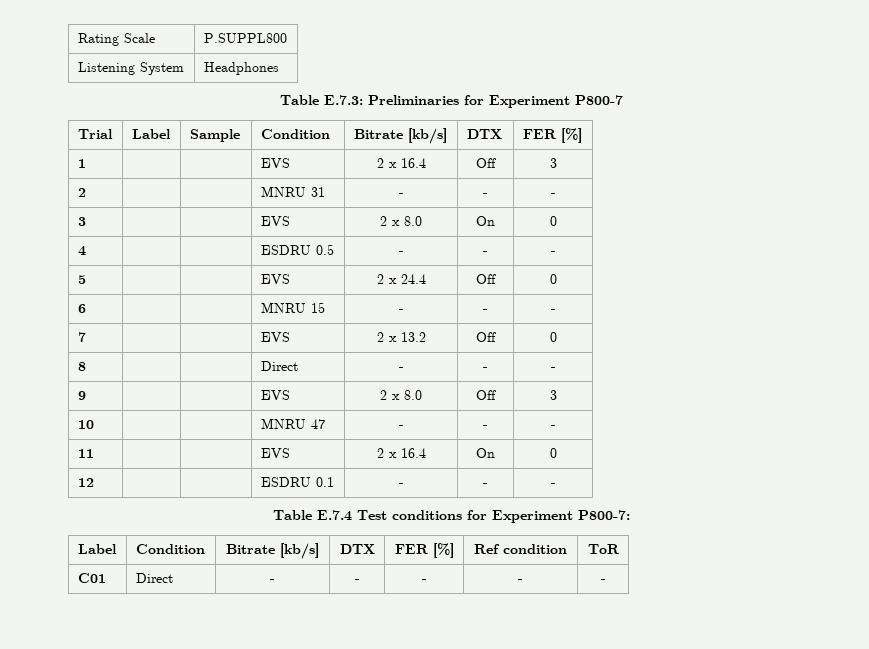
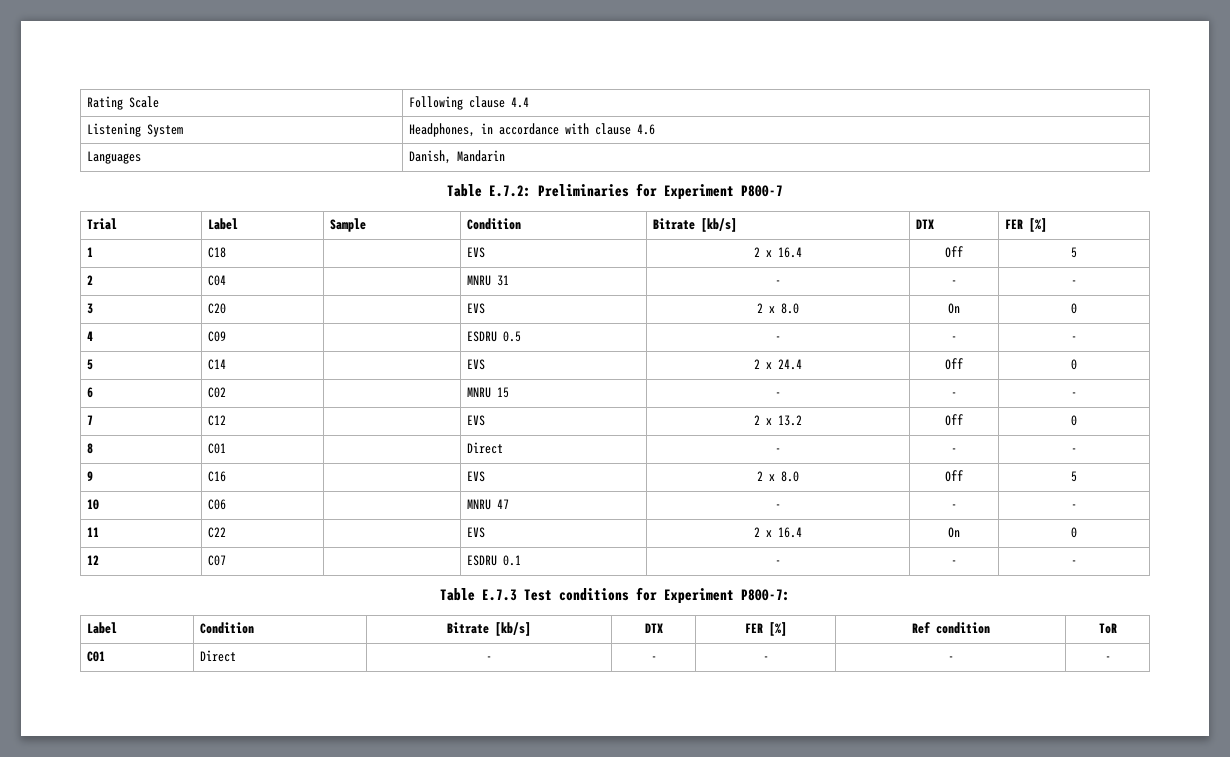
[203,33,287,43] P.SUPPL800 -> [409,96,530,110] Following clause 4.4
[203,62,279,75] [279,95,363,105] Headphones // Table E.7.3: -> [409,123,656,137] [87,151,142,164] [409,150,506,164] [447,184,531,197] Headphones, in accordance with clause 4.6 // Languages | Danish, Mandarin // Table E.7.2:
(86, 163) none -> [208,247,227,258] C18
[549,158,557,168] 3 -> [1071,247,1077,258] 5
(86, 192) none -> [208,275,227,286] C04
(86, 221) none -> [208,303,227,314] C20
(86, 251) none -> [208,331,227,342] C09
(86, 279) none -> [208,359,227,370] C14
(86, 308) none -> [208,387,227,398] C02
(86, 337) none -> [208,415,227,426] C12
(86, 366) none -> [208,443,227,454] C01
(86, 395) none -> [208,471,227,482] C16
[549,390,557,400] 3 -> [1071,471,1077,482] 5
(94, 424) none -> [208,499,227,510] C06
(94, 453) none -> [208,527,227,538] C22
(94, 482) none -> [208,555,227,566] C07
[316,510,352,521] E.7.4 -> [482,589,517,601] E.7.3

